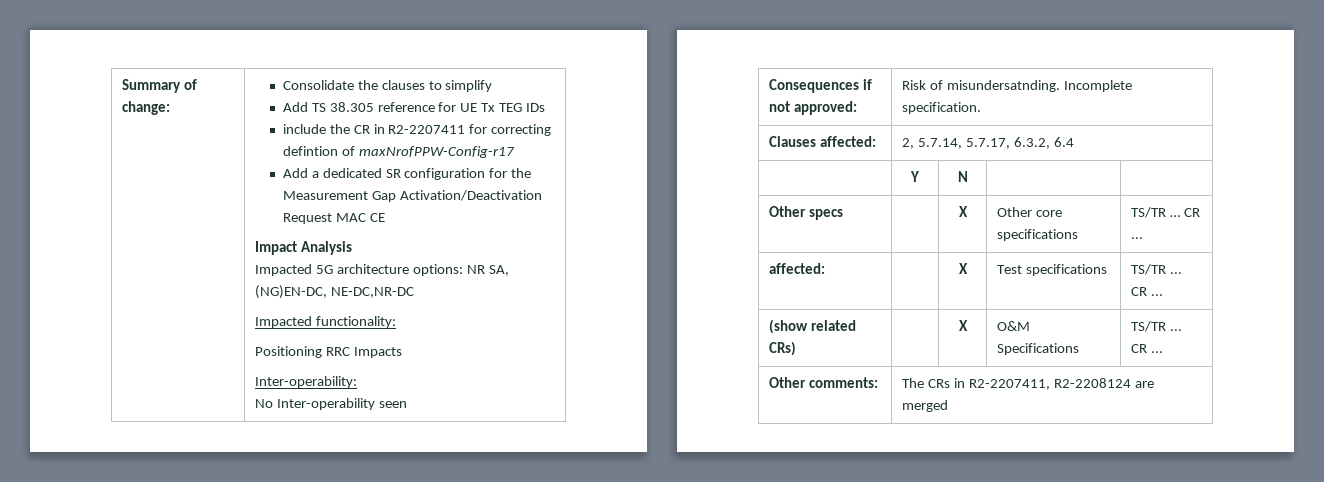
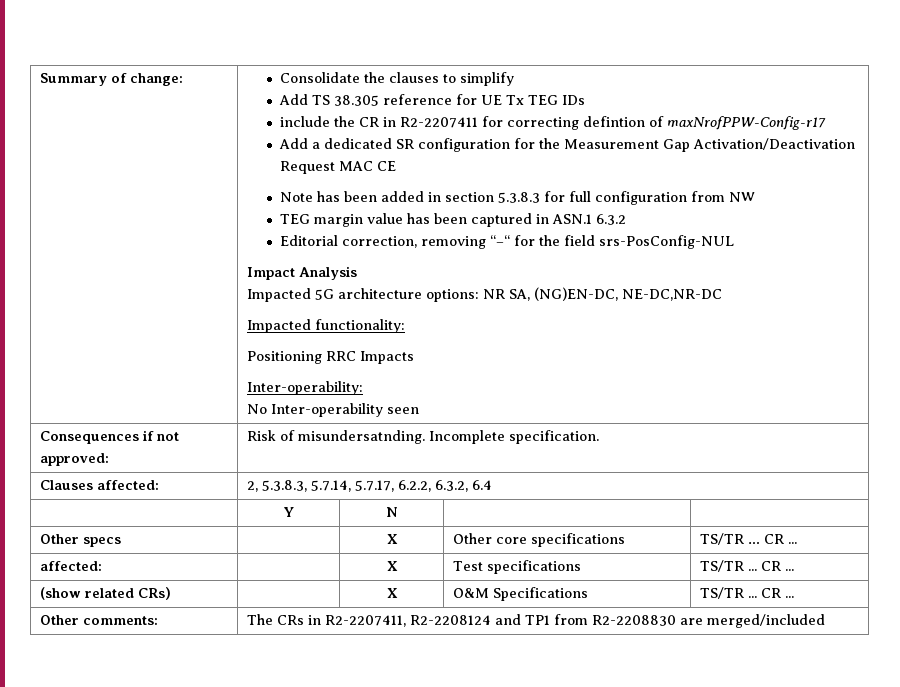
(385, 217) none -> [279,191,755,205] [279,213,626,227] [279,235,734,249] // Note has been added in section 5.3.8.3 for full configuration from NW // TEG margin value has been captured in ASN.1 6.3.2 // Editorial correction, removing “–“ for the field srs-PosConfig-NUL
(915, 143) none -> [262,480,308,492] 5.3.8.3,
(1011, 143) none -> [398,480,432,492] 6.2.2,
[1134,381,1154,388] [902,400,949,412] are merged -> [495,614,826,628] and TP1 from R2-2208830 are merged/included

